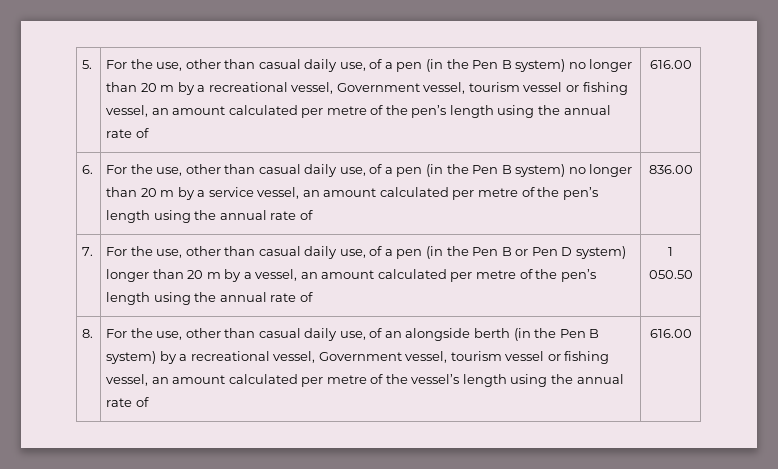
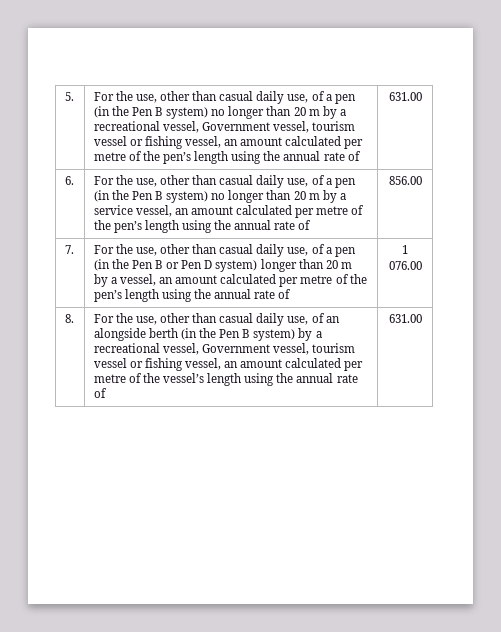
[649,60,692,69] 616.00 -> [388,92,422,101] 631.00
[648,165,693,174] 836.00 -> [388,176,422,185] 856.00
[648,270,693,279] 050.50 -> [388,261,422,270] 076.00
[649,329,692,338] 616.00 -> [388,314,422,323] 631.00

